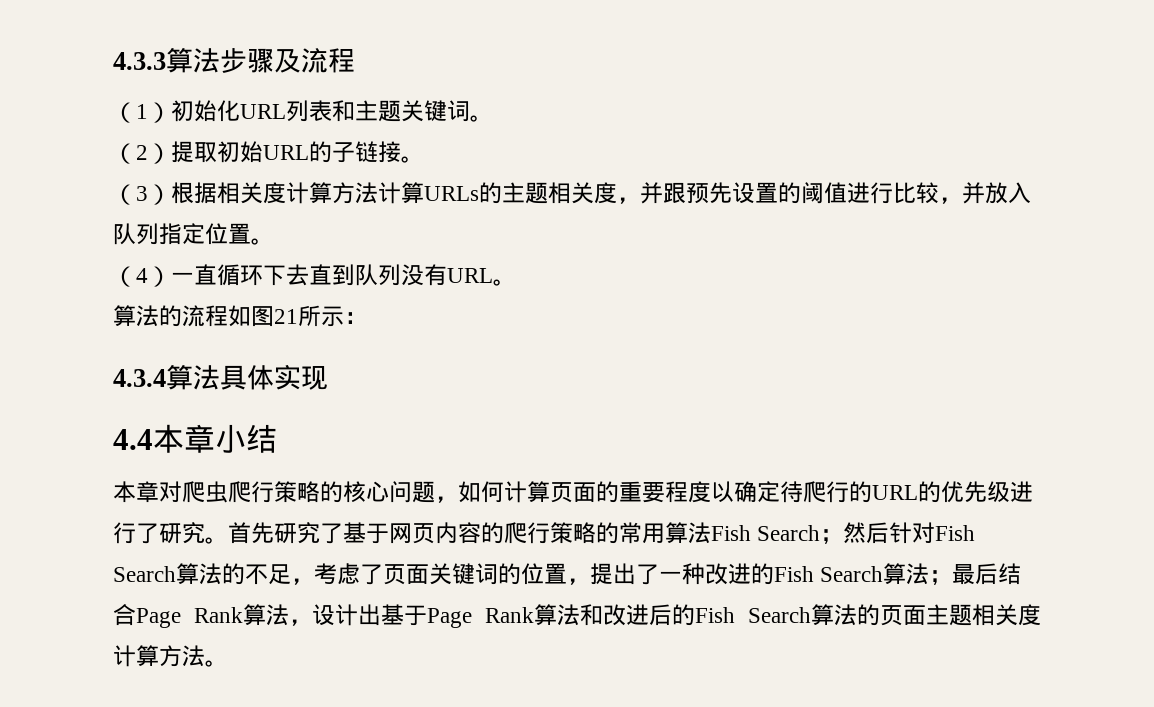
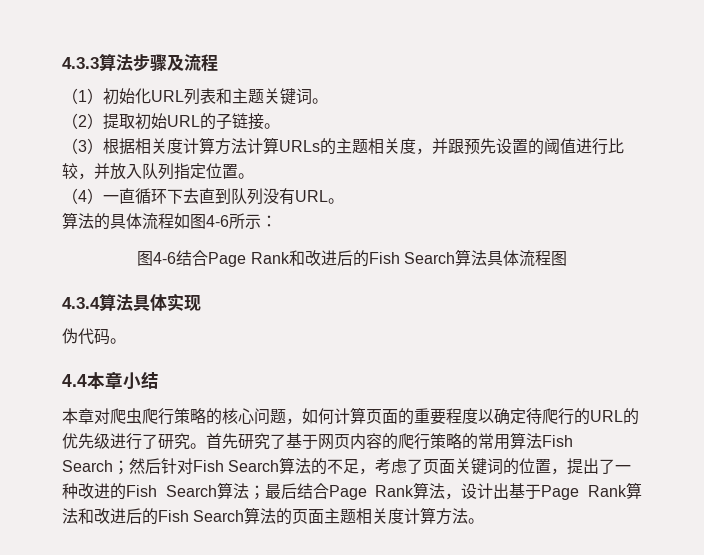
(182, 316) none -> [110,213,142,229] 具体
[274,309,298,324] 21 -> [206,215,229,227] 4-6
(367, 318) none -> [137,249,567,267] // 图4-6结合Page Rank和改进后的Fish Search算法具体流程图
(328, 378) none -> [62,328,126,345] // 伪代码。

